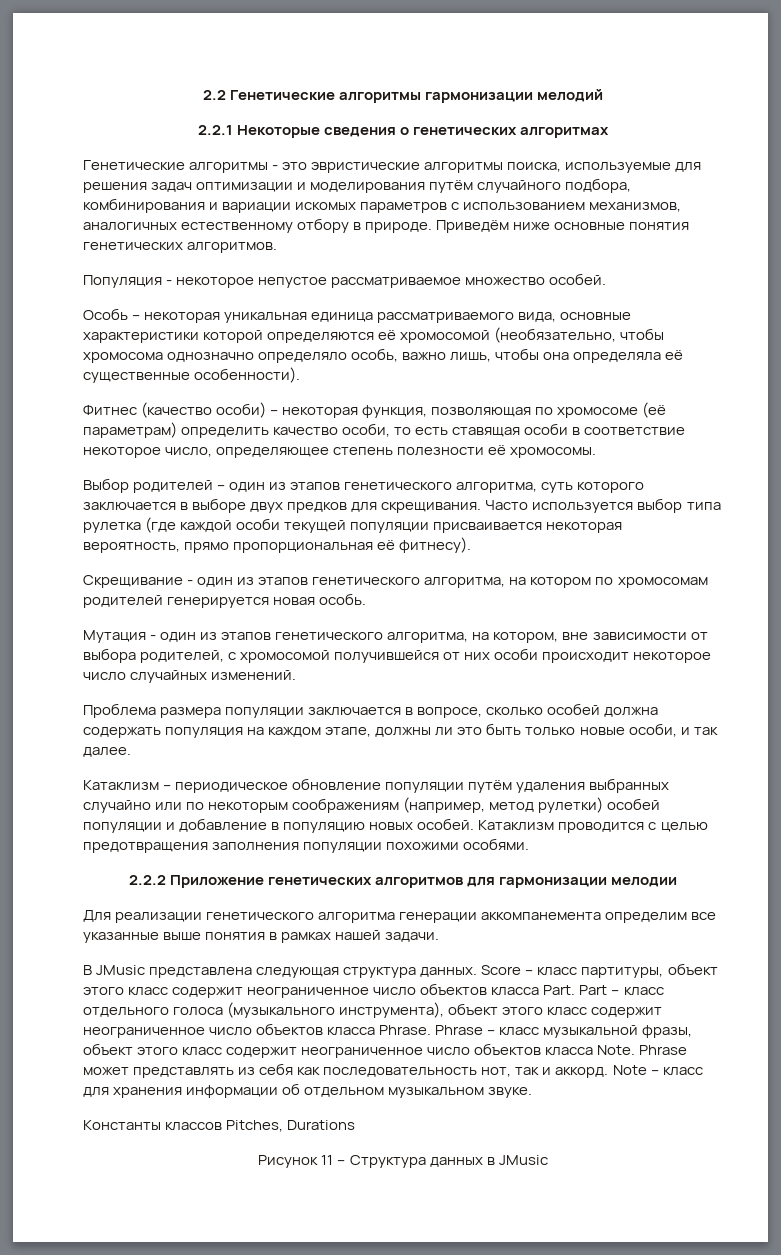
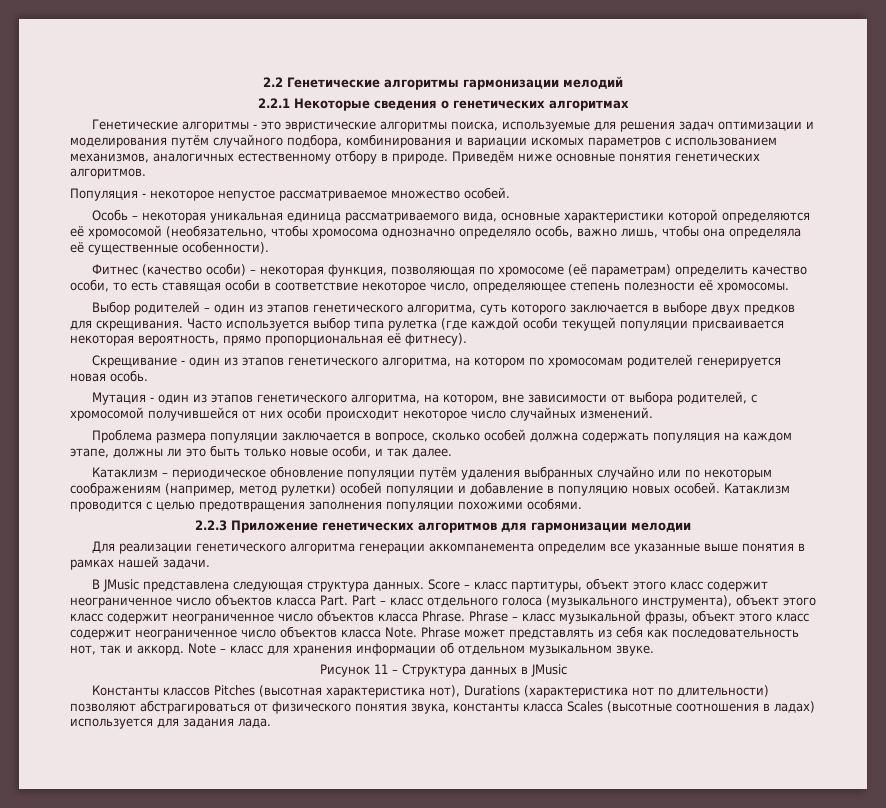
[128,875,166,885] 2.2.2 -> [195,520,227,531] 2.2.3
[83,1120,356,1132] // Константы классов Pitches, Durations -> (654, 650) none
(548, 1160) none -> [92,685,770,698] [70,700,815,714] [70,718,271,729] // Константы классов Pitches (высотная характеристика нот), Durations (характеристика нот по длительности) позволяют абстрагироваться от физического понятия звука, константы класса Scales (высотные соотношения в ладах) используется для задания лада.

